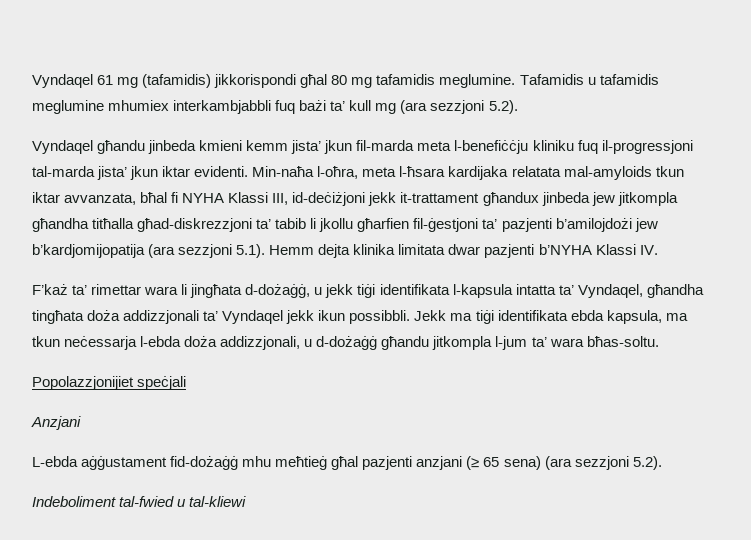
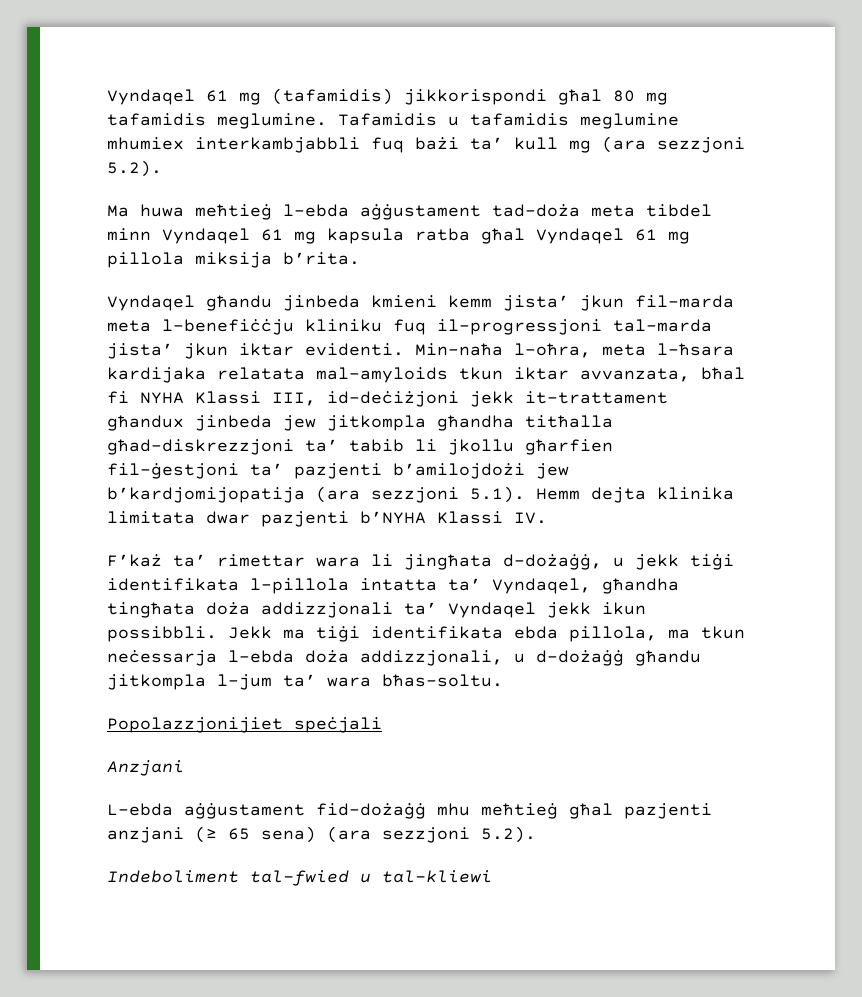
(518, 107) none -> [107,204,712,220] [107,228,690,244] [107,252,360,268] // Ma huwa meħtieġ l-ebda aġġustament tad-doża meta tibdel minn Vyndaqel 61 mg kapsula ratba għal Vyndaqel 61 mg pillola miksija b’rita.
[452,284,513,298] l-kapsula -> [250,578,349,594] l-pillola
[606,310,662,324] kapsula, -> [569,626,657,642] pillola,

